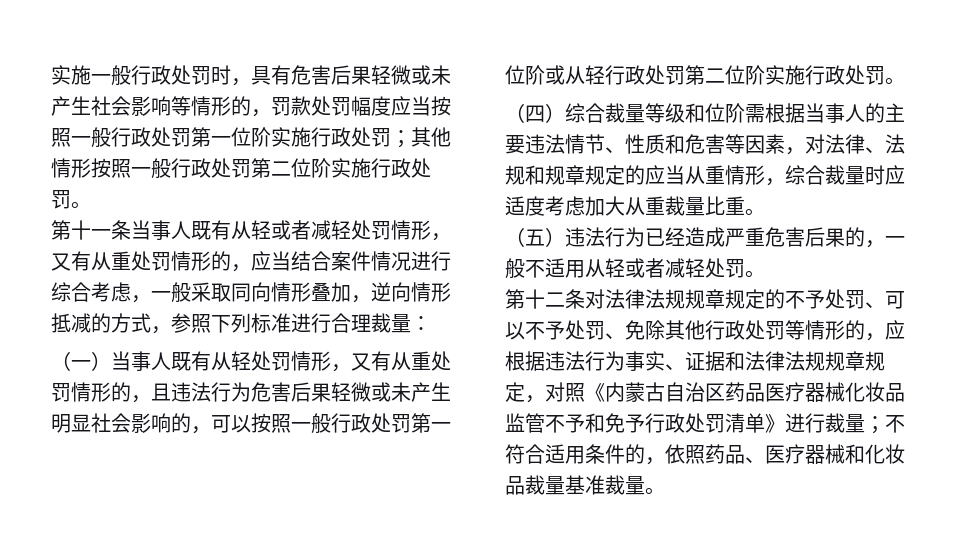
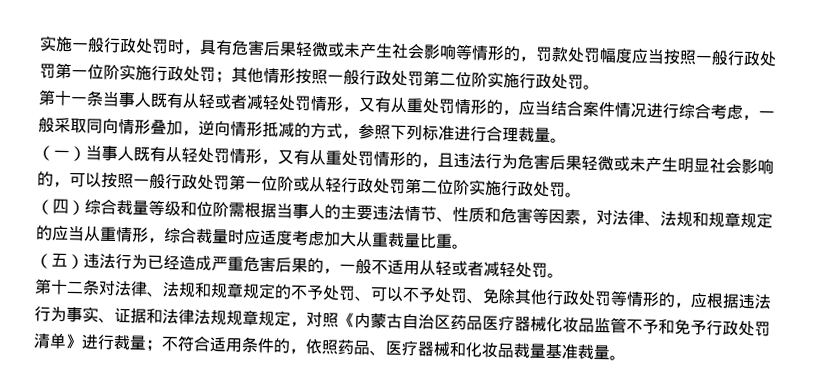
[411,316,431,331] ： -> [550,137,567,144] 。
[645,289,685,309] 法规 -> [146,281,212,298] 、法规和

